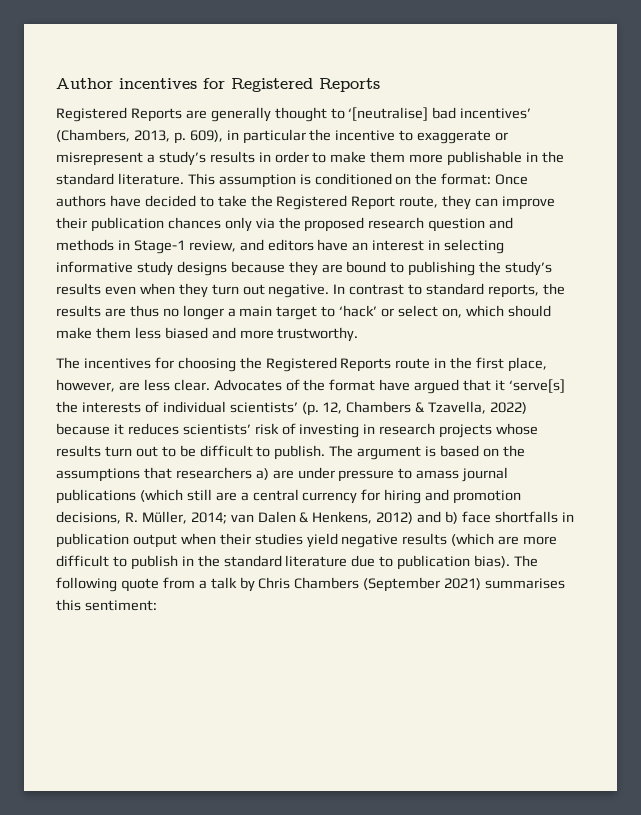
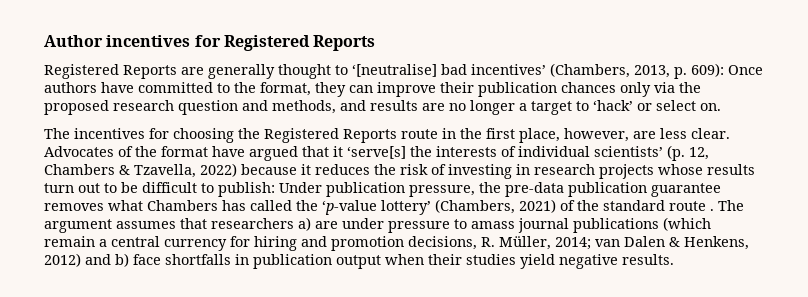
[189,129,509,144] [56,151,564,166] [56,173,529,188] [56,195,439,210] 609), in particular the incentive to exaggerate or misrepresent a study’s results in order to make them more publishable in the standard literature. This assumption is conditioned on the format: Once authors have decided to take the Registered Report route, -> [691,63,763,77] [44,82,311,96] 609): Once authors have committed to the format,
[56,239,505,254] [56,261,553,276] [56,283,565,298] methods in Stage-1 review, and editors have an interest in selecting informative study designs because they are bound to publishing the study’s results even when they turn out negative. In contrast to standard reports, the -> [272,100,366,114] methods, and
[129,305,159,317] thus -> (445, 107) none
[239,306,273,317] main -> (527, 107) none
[441,305,551,318] [56,327,359,342] on, which should make them less biased and more trustworthy. -> [700,103,721,111] on.
[182,424,251,435] scientists’ -> [374,164,396,175] the
[274,445,525,460] [56,468,140,482] publish. The argument is based on the assumptions -> [218,182,721,197] [44,199,744,215] [44,219,176,233] publish: Under publication pressure, the pre-data publication guarantee removes what Chambers has called the ‘p-value lottery’ (Chambers, 2021) of the standard route . The argument assumes
[186,489,237,501] still are -> [44,236,95,247] remain
[402,533,558,546] [56,555,539,570] [56,577,566,592] [56,599,157,611] results (which are more difficult to publish in the standard literature due to publication bias). The following quote from a talk by Chris Chambers (September 2021) summarises this sentiment: -> [622,254,674,265] results.

